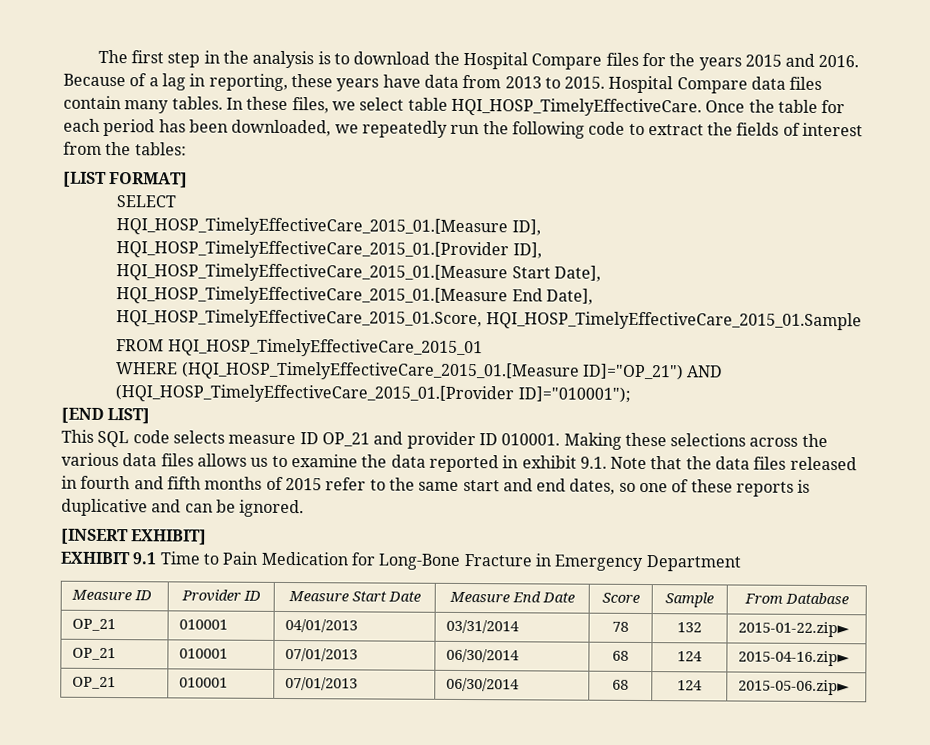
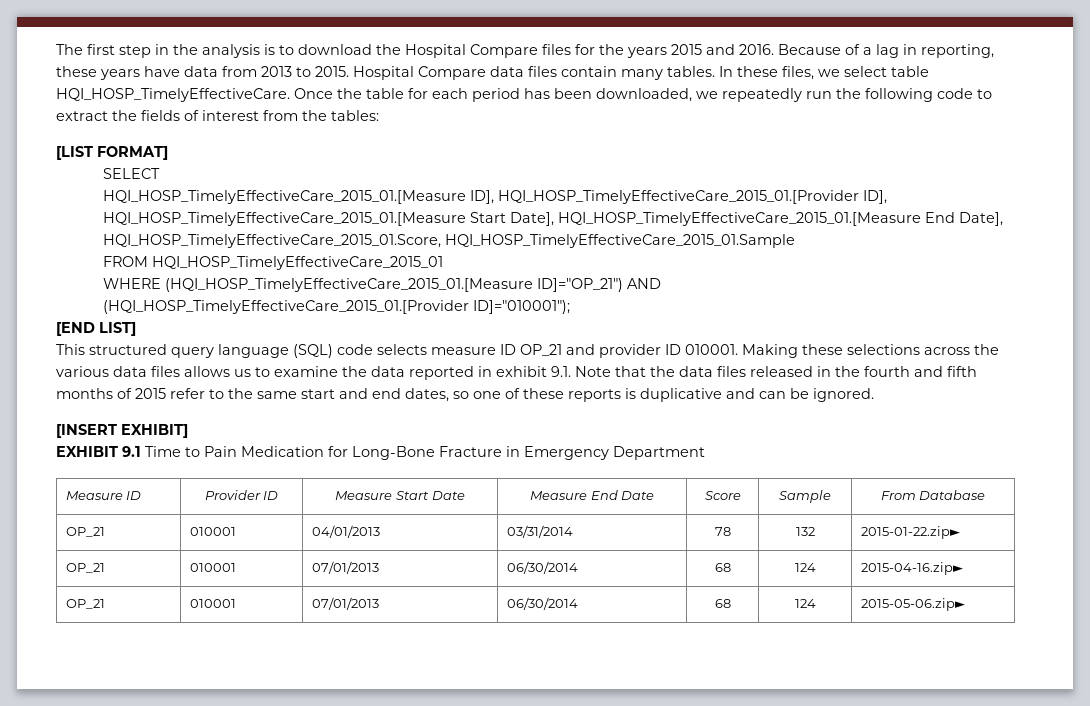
[97,430,130,448] SQL -> [89,344,333,358] structured query language (SQL)
(77, 482) none -> [835,366,860,377] the

